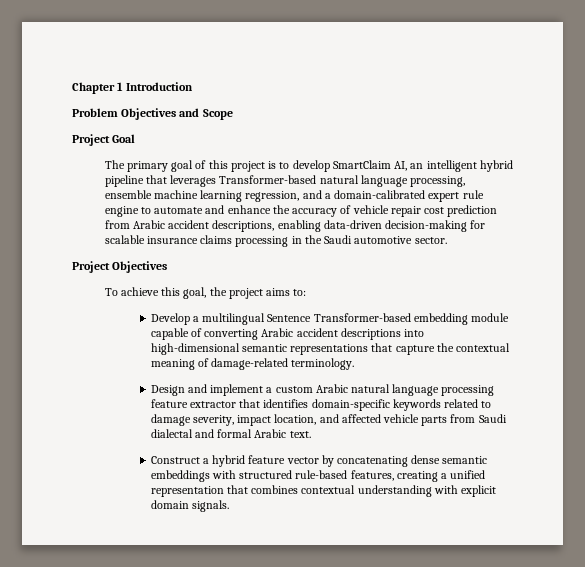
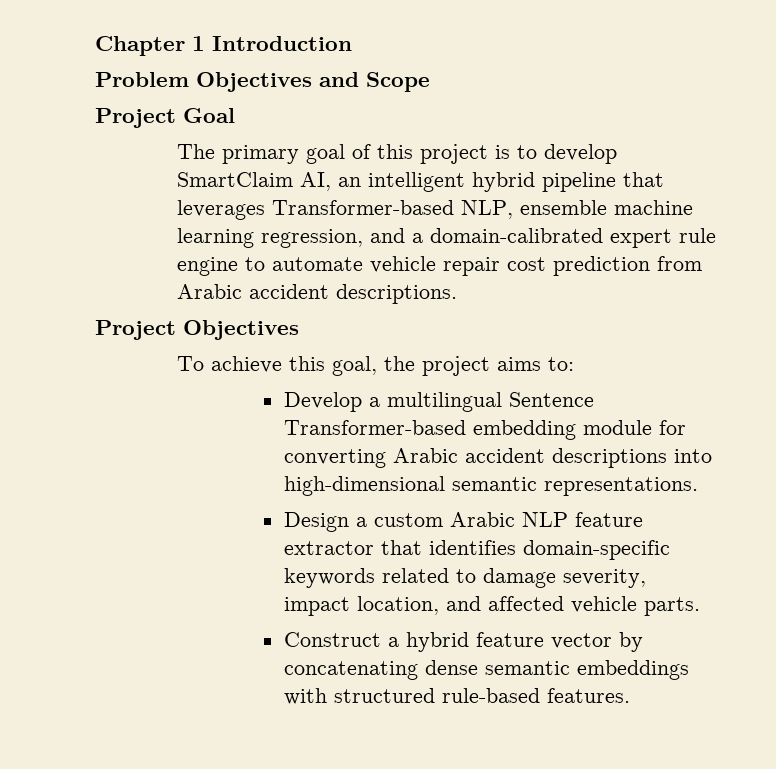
[319,175,466,187] natural language processing, -> [461,200,514,219] NLP,
[205,205,352,217] and enhance the accuracy of -> (364, 264) none
[212,220,486,232] [104,235,447,247] descriptions, enabling data-driven decision-making for scalable insurance claims processing in the Saudi automotive sector. -> [336,284,458,304] descriptions.
[150,328,202,340] capable of -> [658,420,686,435] for
[290,343,510,355] [150,358,355,370] representations that capture the contextual meaning of damage-related terminology. -> [543,477,698,496] representations.
[187,384,264,396] and implement -> (349, 522) none
[350,384,495,396] natural language processing -> [521,512,568,527] NLP
[421,414,507,426] [150,429,311,438] parts from Saudi dialectal and formal Arabic text. -> [643,597,700,616] parts.
[350,470,486,482] [150,485,496,497] [150,500,229,512] features, creating a unified representation that combines contextual understanding with explicit domain signals. -> [546,688,630,703] features.

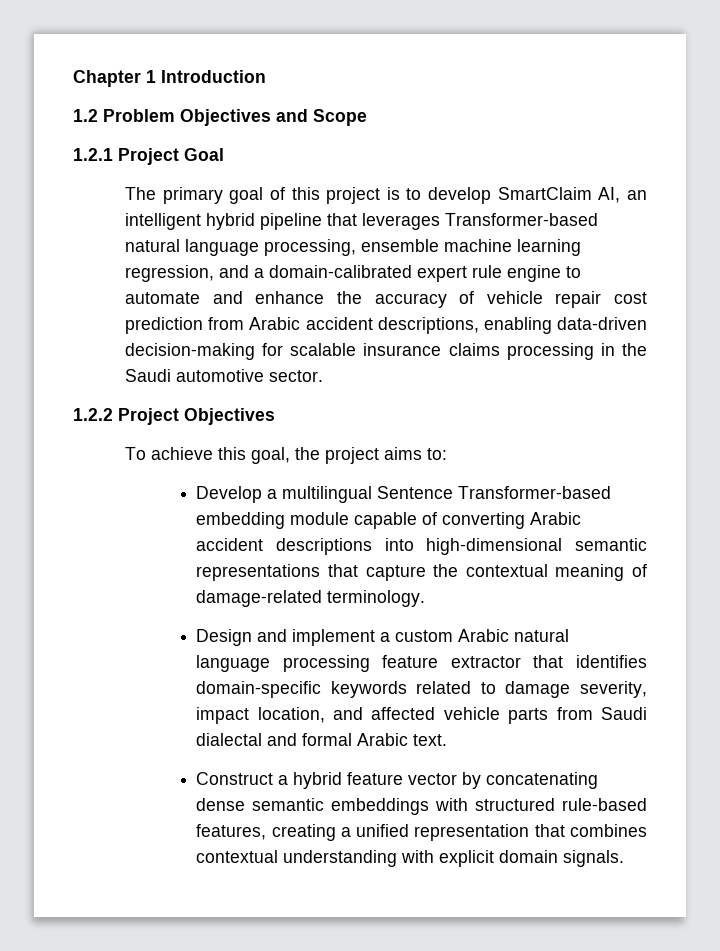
(352, 43) none -> [73,109,98,122] 1.2
(430, 82) none -> [73,148,113,161] 1.2.1
[461,200,514,219] NLP, -> [125,239,357,256] natural language processing,
(364, 264) none -> [212,291,475,308] and enhance the accuracy of
[336,284,458,304] descriptions. // -> [377,317,647,334] [125,343,647,360] [125,369,324,382] [73,408,113,421] descriptions, enabling data-driven decision-making for scalable insurance claims processing in the Saudi automotive sector. // 1.2.2
[658,420,686,435] for -> [354,512,438,529] capable of
[543,477,698,496] representations. -> [196,564,647,581] [196,590,426,607] representations that capture the contextual meaning of damage-related terminology.
(349, 522) none -> [257,629,376,646] and implement
[521,512,568,527] NLP -> [514,629,570,642] [196,655,370,672] natural language processing
[643,597,700,616] parts. -> [508,707,647,724] [196,733,448,746] parts from Saudi dialectal and formal Arabic text.
[546,688,630,703] features. -> [196,824,647,841] [196,850,625,867] features, creating a unified representation that combines contextual understanding with explicit domain signals.

